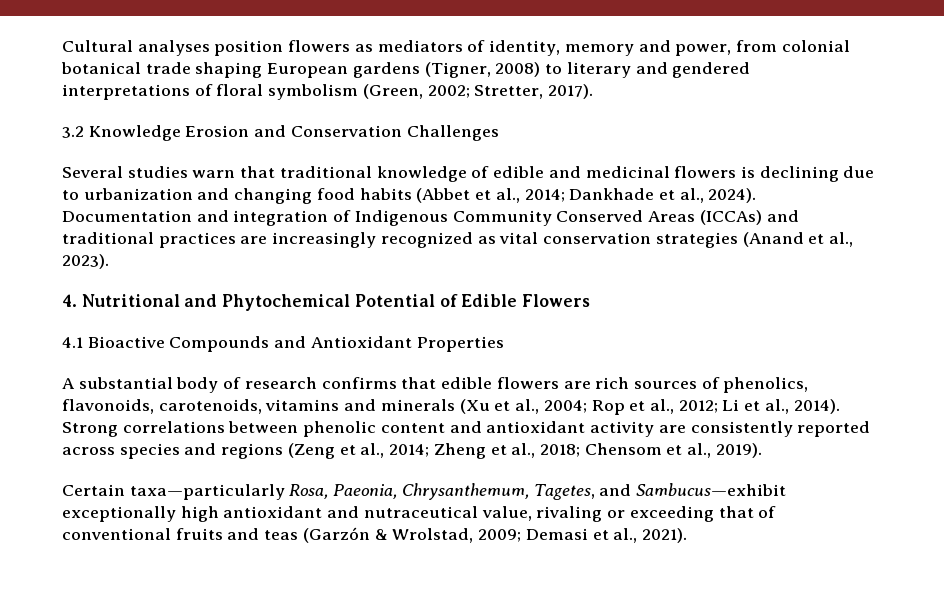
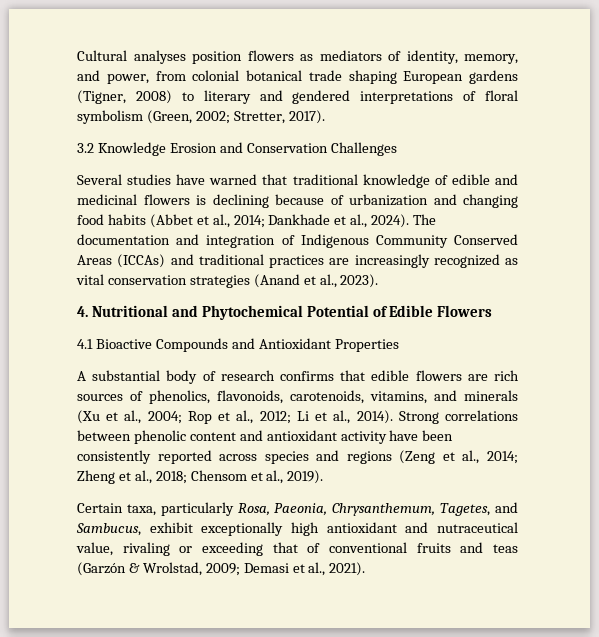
[564,44,634,56] memory -> [464,54,518,64] memory,
[192,170,236,178] warn -> [176,174,258,185] have warned
[843,166,875,178] [62,190,79,200] due to -> [275,194,344,205] because of
[62,210,192,222] Documentation -> [413,214,437,225] [77,234,170,245] The documentation
[265,399,340,411] vitamins -> [370,391,427,404] vitamins,
[658,425,686,433] are -> [389,430,454,441] have been
[129,484,285,500] taxa—particularly -> [126,502,234,516] taxa, particularly
[636,483,787,496] Sambucus—exhibit -> [76,522,193,536] Sambucus, exhibit

